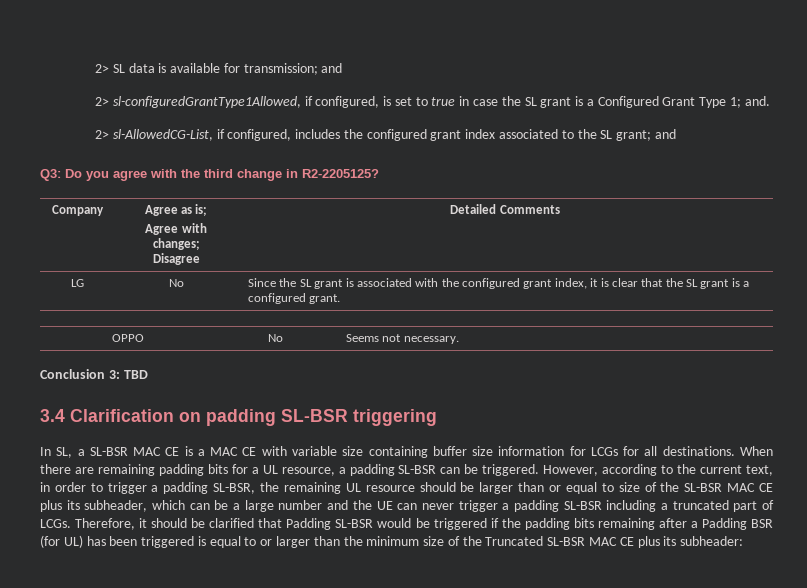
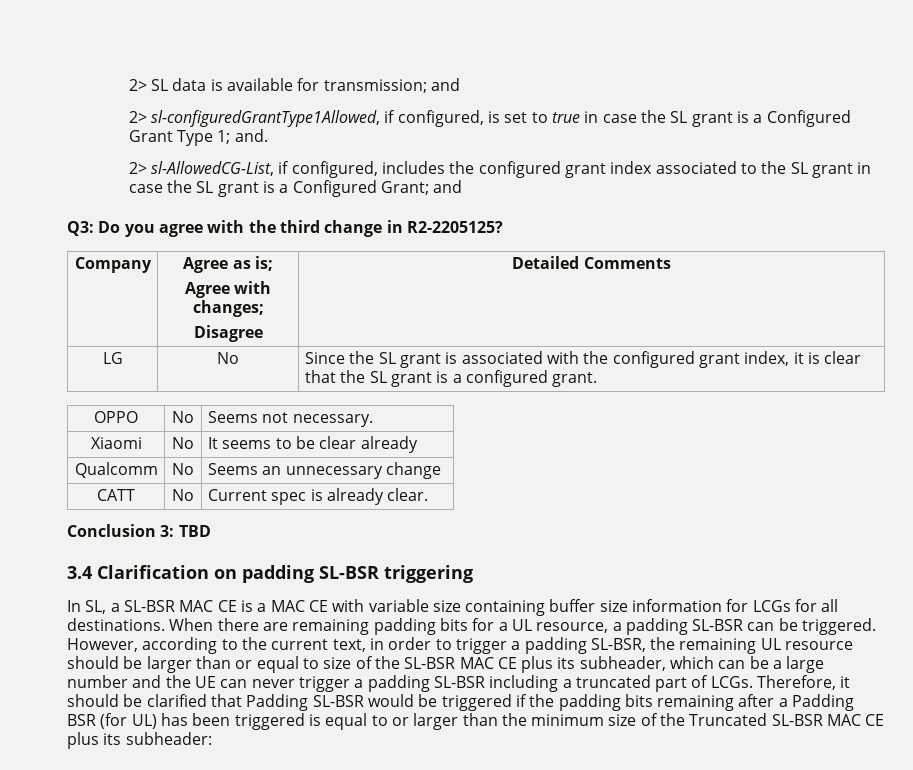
[616,130,652,141] grant; -> [811,162,872,178] [128,180,430,197] grant in case the SL grant is a Configured Grant;
(459, 340) none -> [90,437,142,449] [172,437,194,449] [207,436,418,453] [74,462,158,478] [172,463,194,475] [207,462,441,479] [97,489,136,501] [172,489,194,501] [207,488,429,505] // Xiaomi | No | It seems to be clear already // Qualcomm | No | Seems an unnecessary change // CATT | No | Current spec is already clear.

